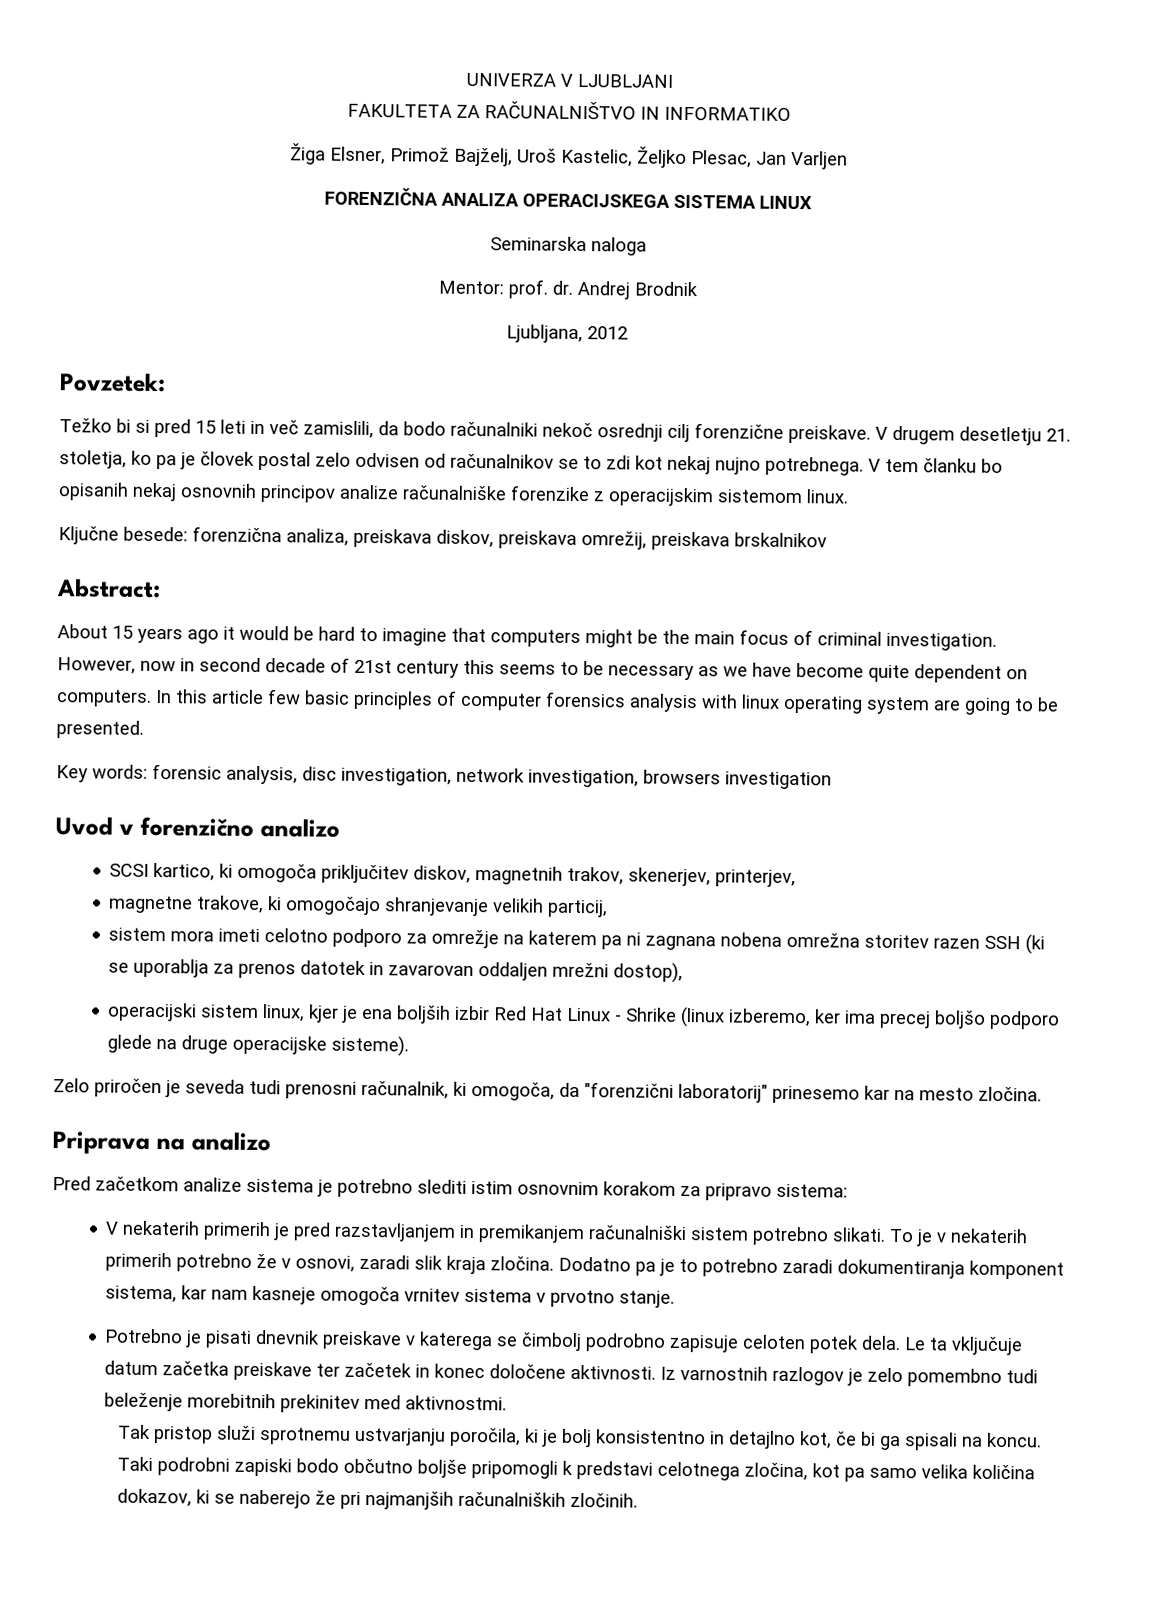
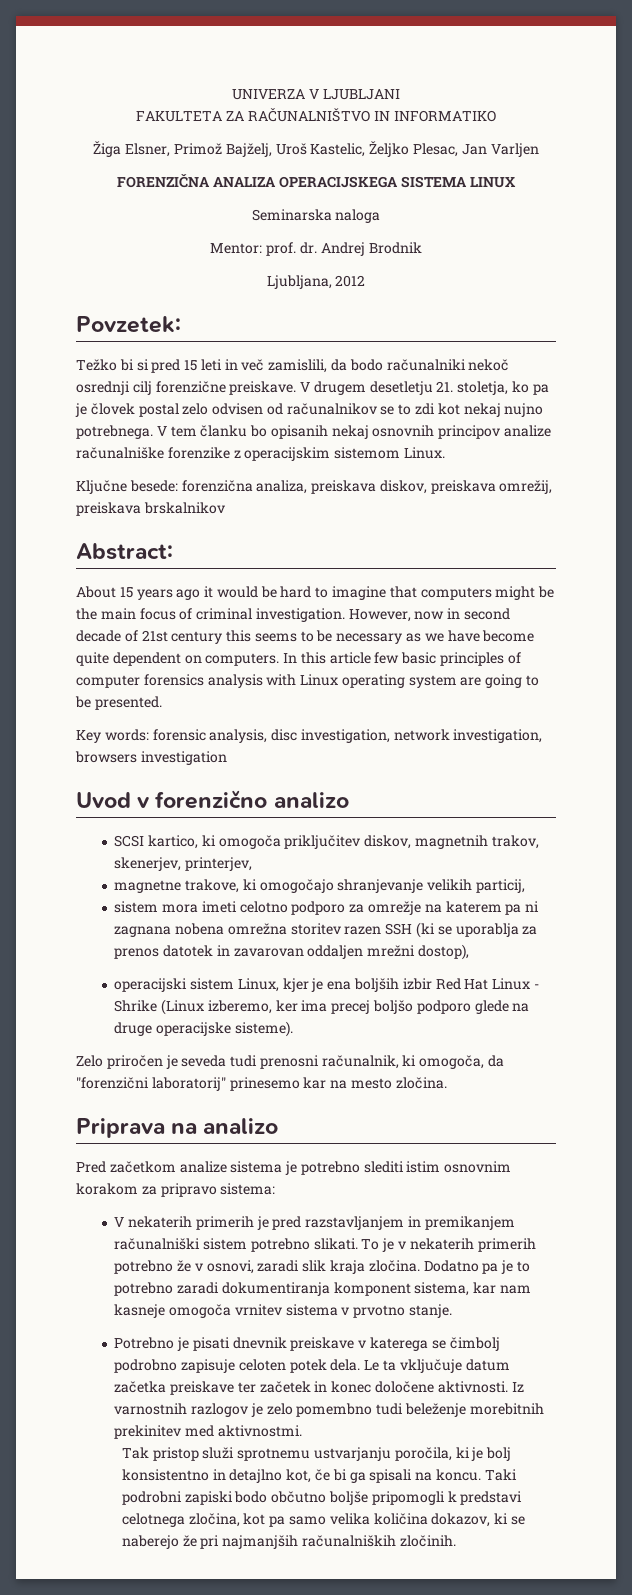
[806,489,849,504] linux. -> [403,447,445,459] Linux.
[741,694,780,709] linux -> [300,674,339,686] Linux
[262,1004,306,1022] linux, -> [237,978,279,992] Linux,
[680,1006,726,1028] (linux -> [161,999,205,1015] (Linux

